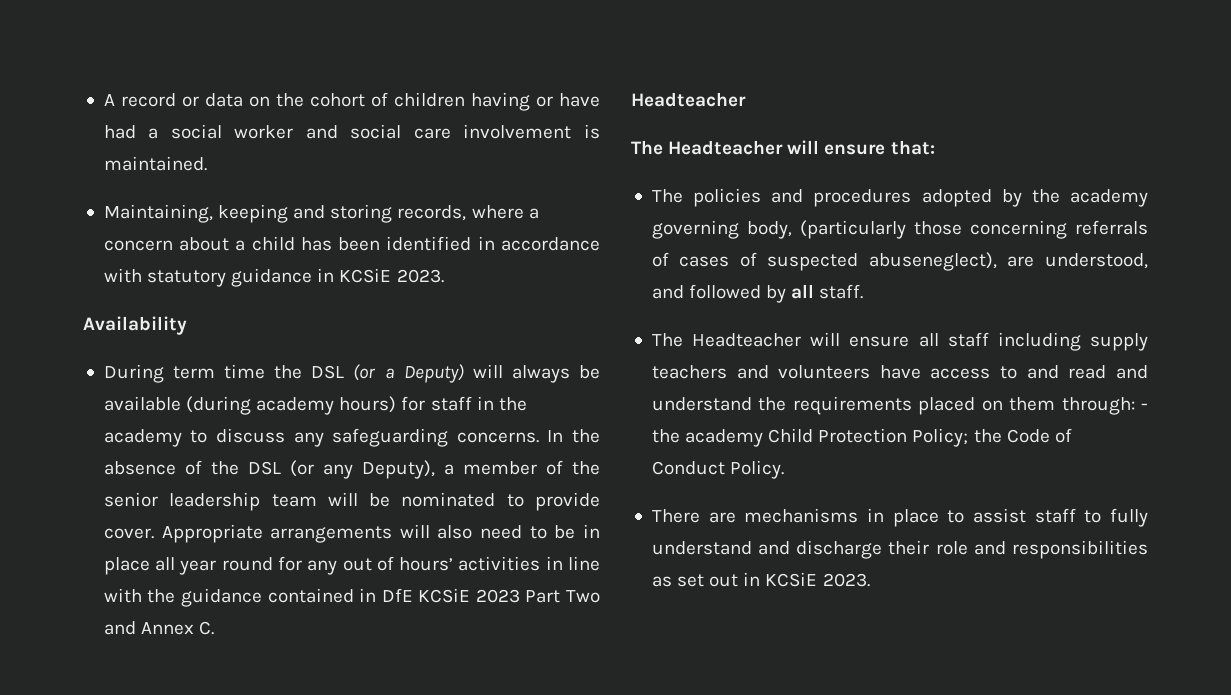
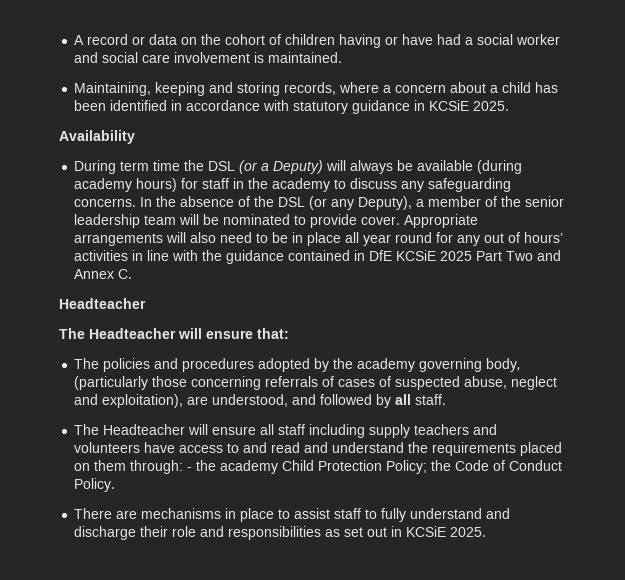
[396,269,444,283] 2023. -> [473,101,510,111] 2025.
[475,589,520,603] 2023 -> [440,251,473,261] 2025
[868,252,997,271] abuseneglect), -> [464,376,558,390] [74,394,184,408] abuse, neglect and exploitation),
[822,573,870,587] 2023. -> [450,527,487,537] 2025.

